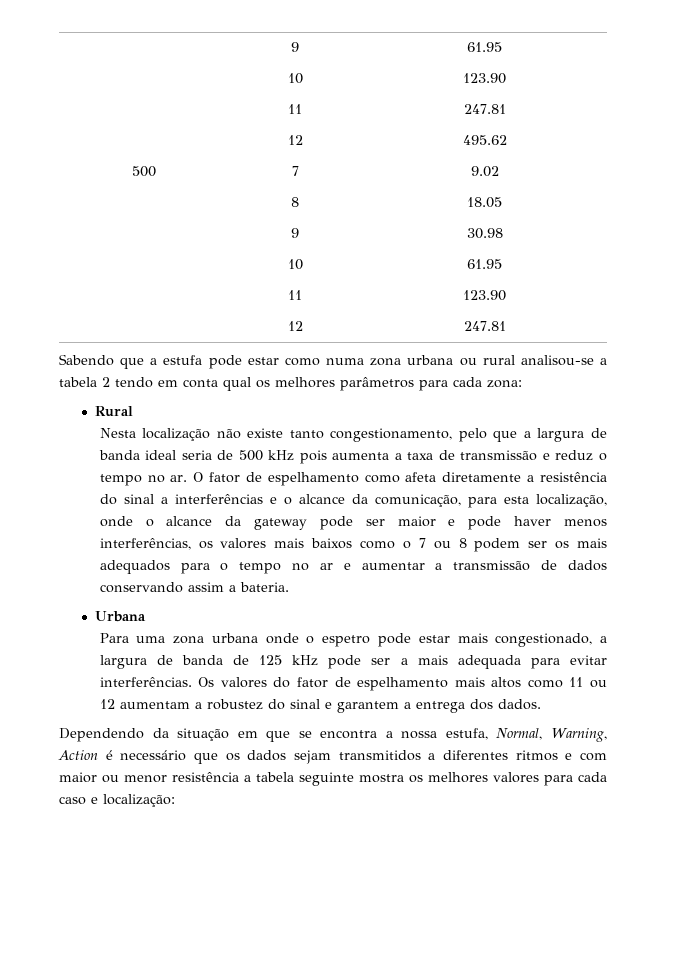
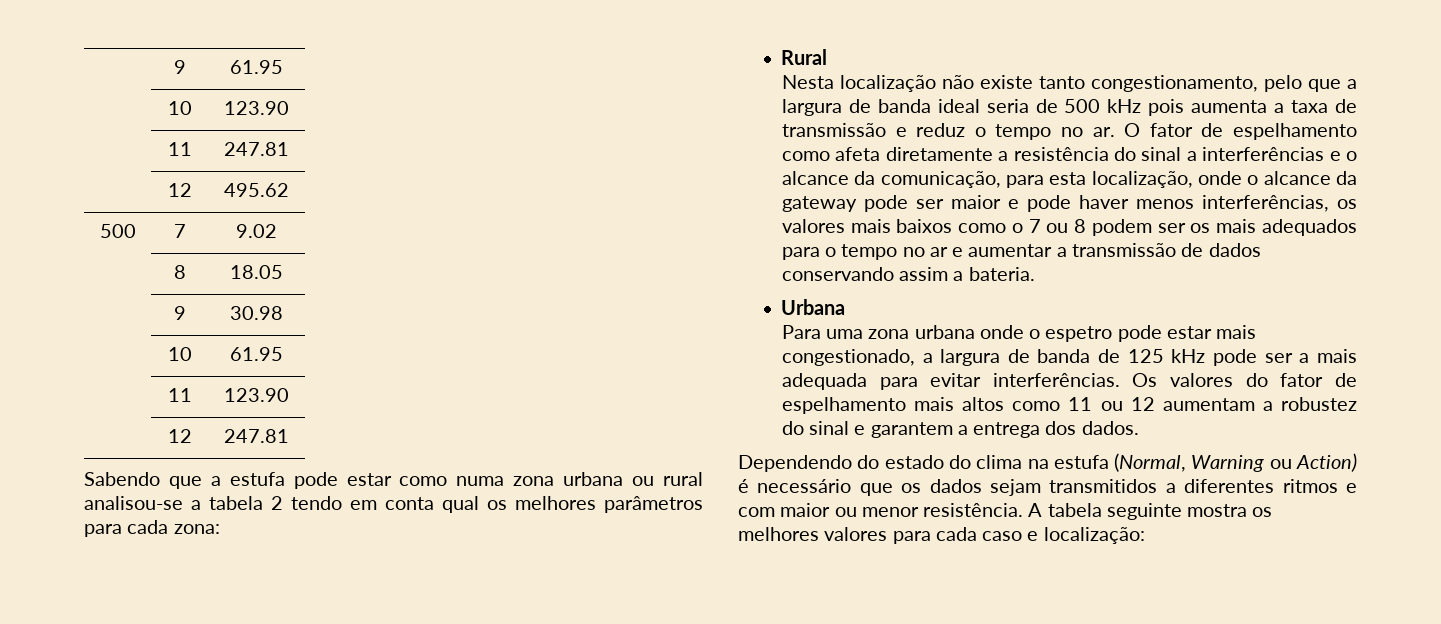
[152,728,607,742] [58,750,98,760] da situação em que se encontra a nossa estufa, Normal, Warning, Action -> [857,453,1357,472] do estado do clima na estufa (Normal, Warning ou Action)
[172,772,251,782] resistência a -> [923,503,1043,517] resistência. A

